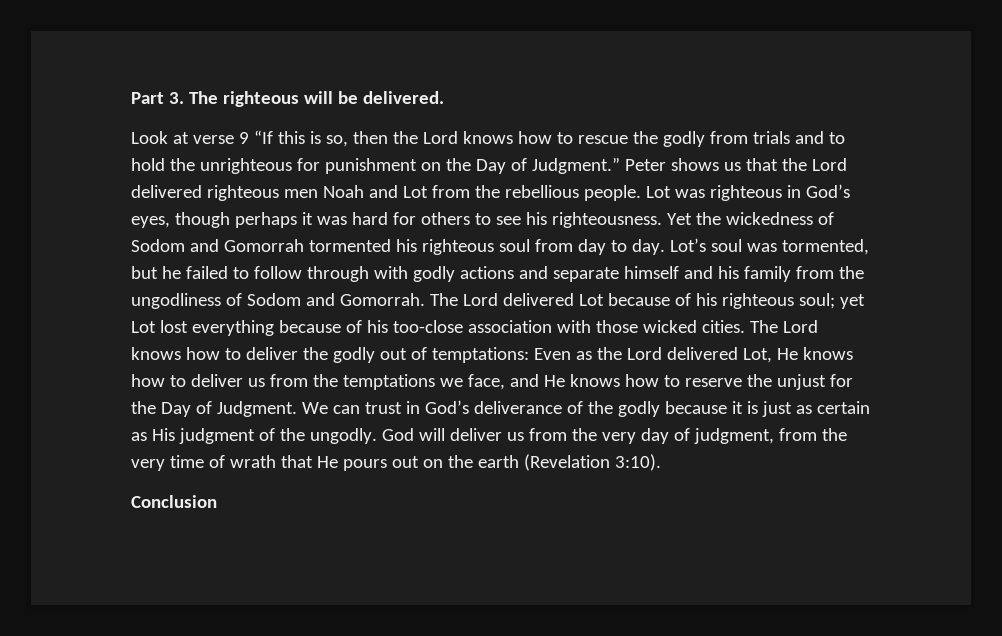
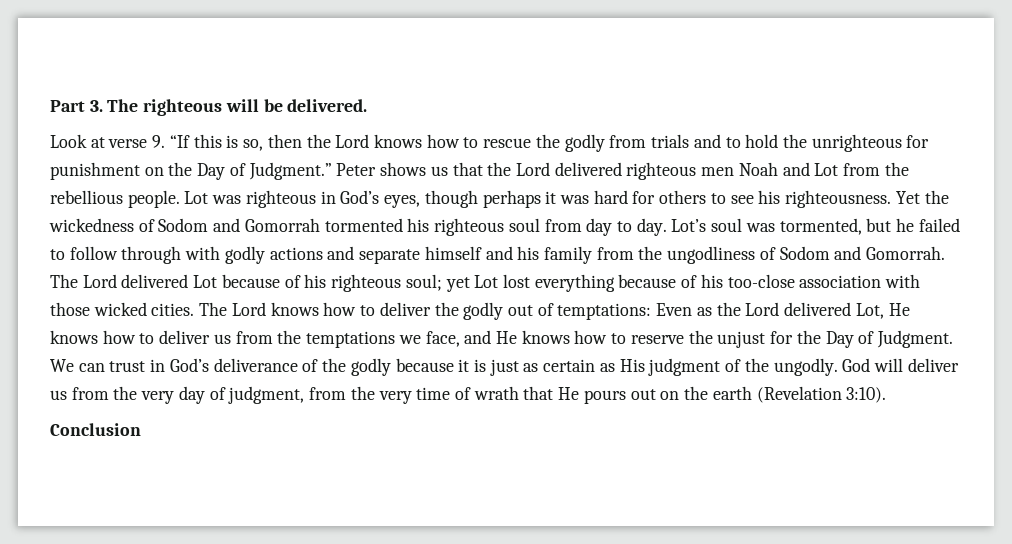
[238,132,249,144] 9 -> [152,135,166,148] 9.

